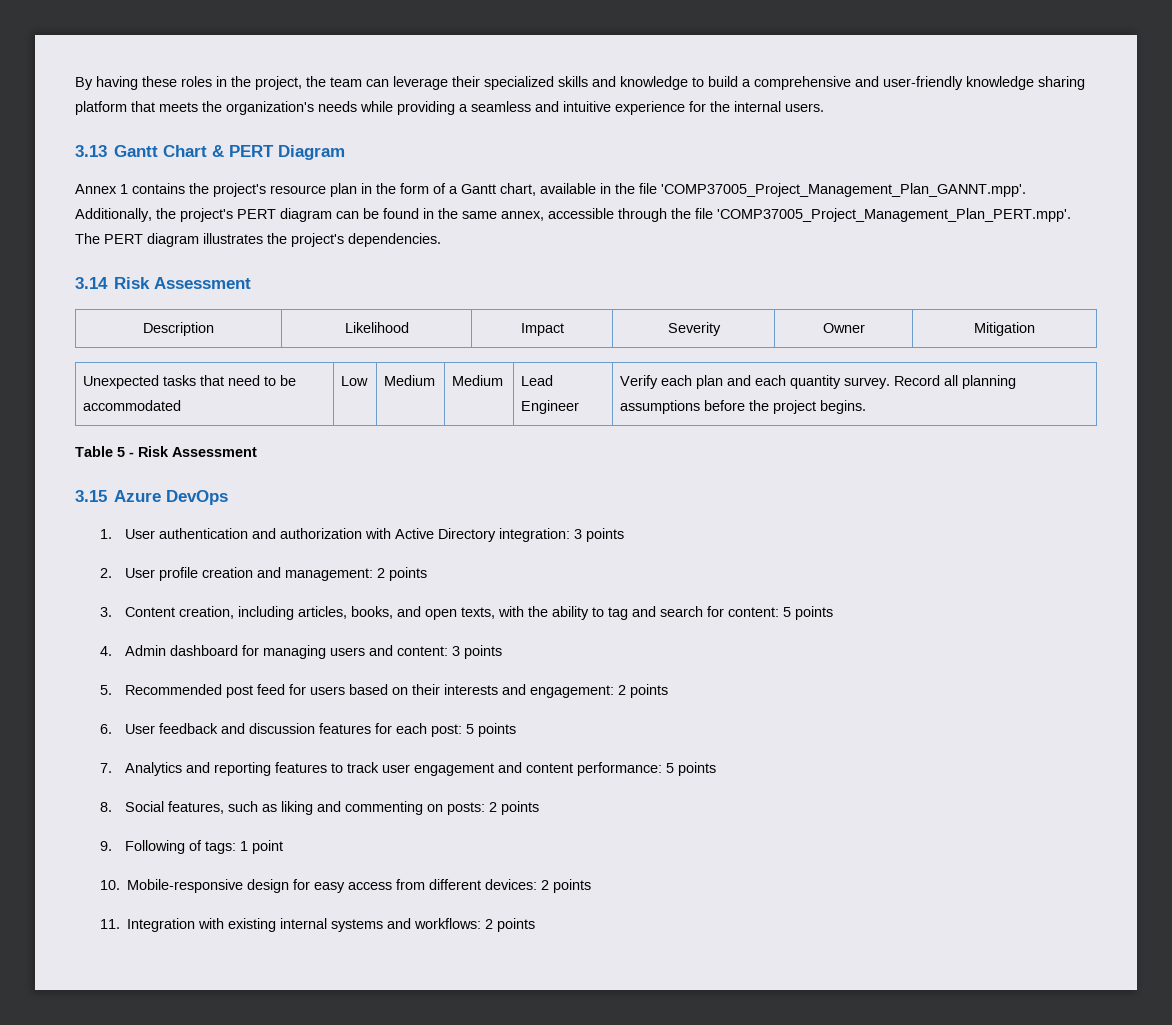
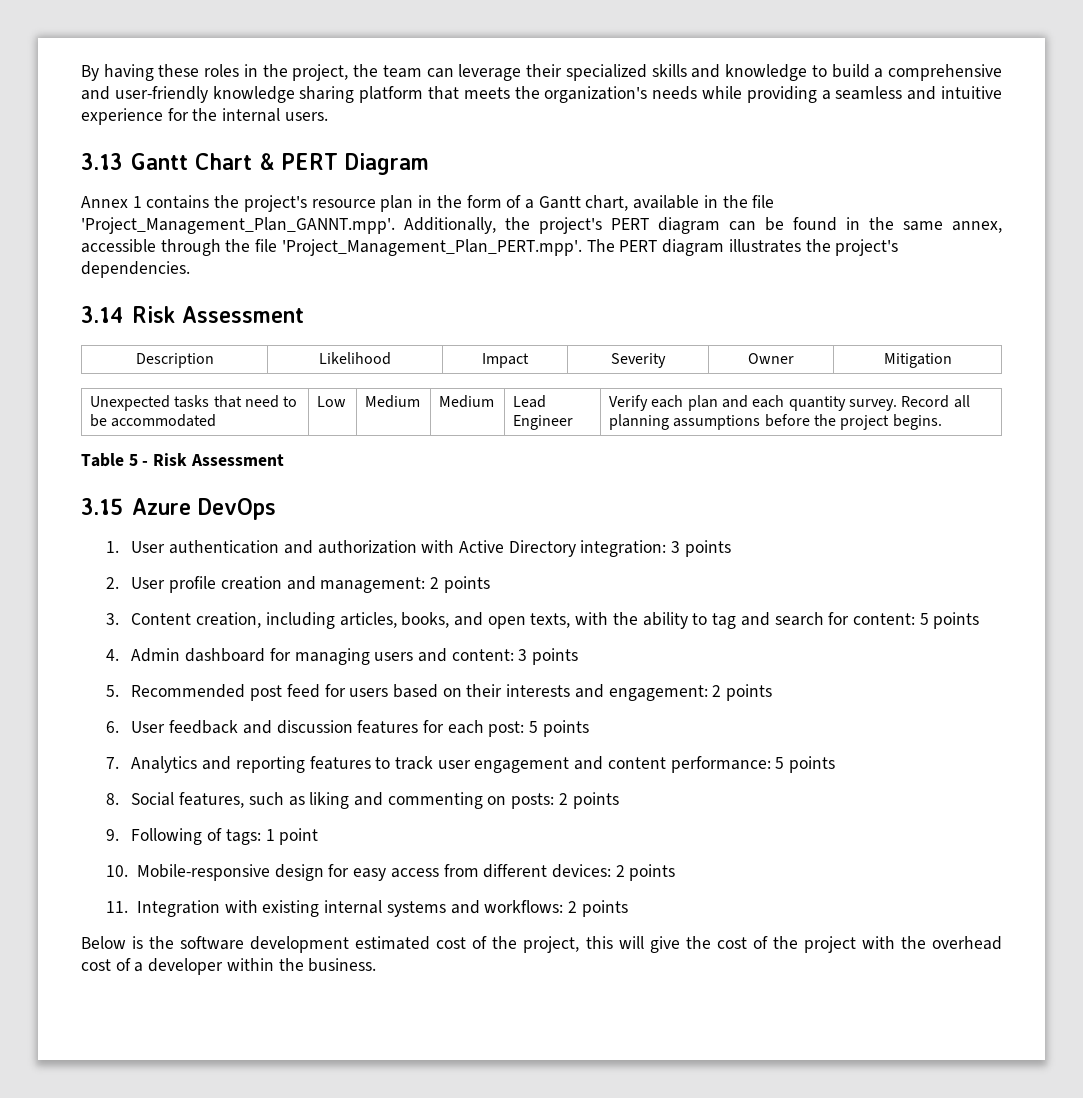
[661,183,1026,197] 'COMP37005_Project_Management_Plan_GANNT.mpp'. -> [81,217,395,234] 'Project_Management_Plan_GANNT.mpp'.
[717,208,1071,222] 'COMP37005_Project_Management_Plan_PERT.mpp'. -> [281,239,582,256] 'Project_Management_Plan_PERT.mpp'.
(536, 925) none -> [81,936,1002,953] [81,958,377,975] // Below is the software development estimated cost of the project, this will give the cost of the project with the overhead cost of a developer within the business.

